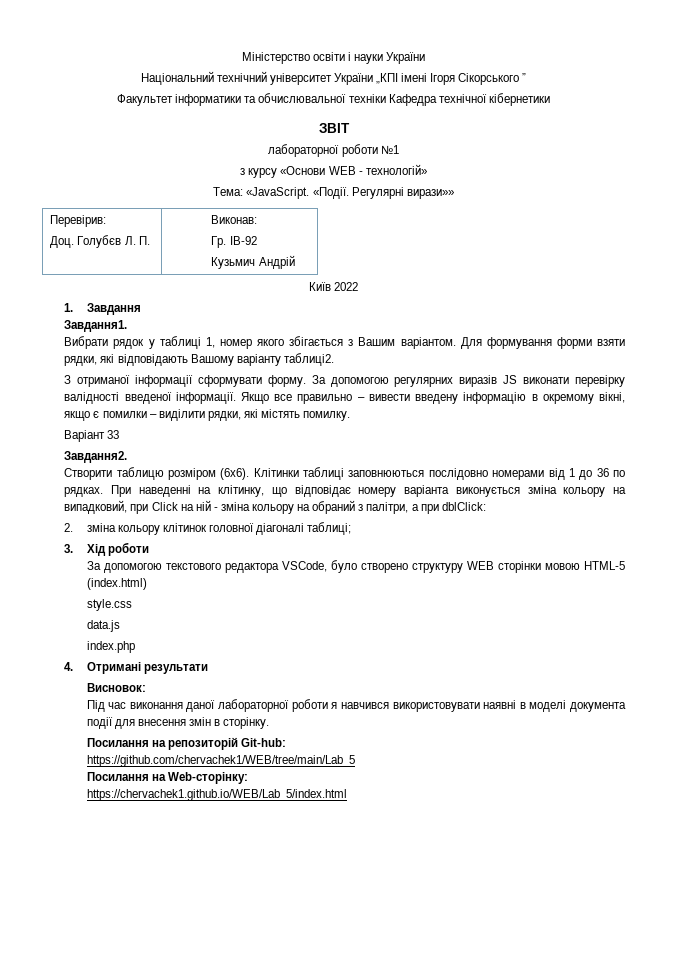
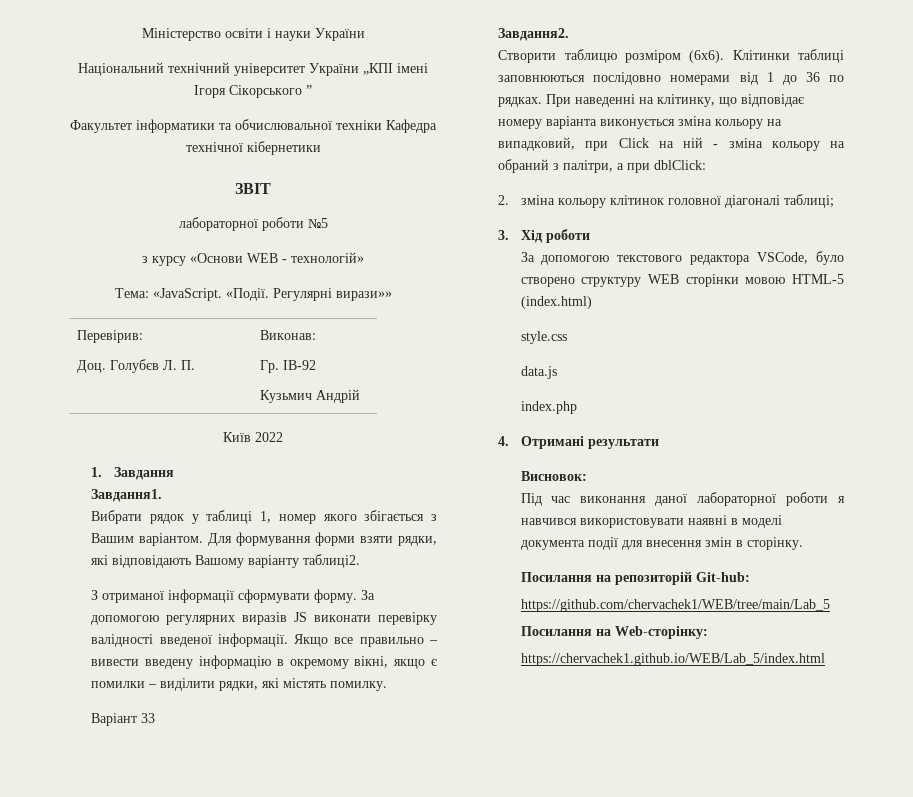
[380,145,399,154] №1 -> [307,218,328,228] №5

